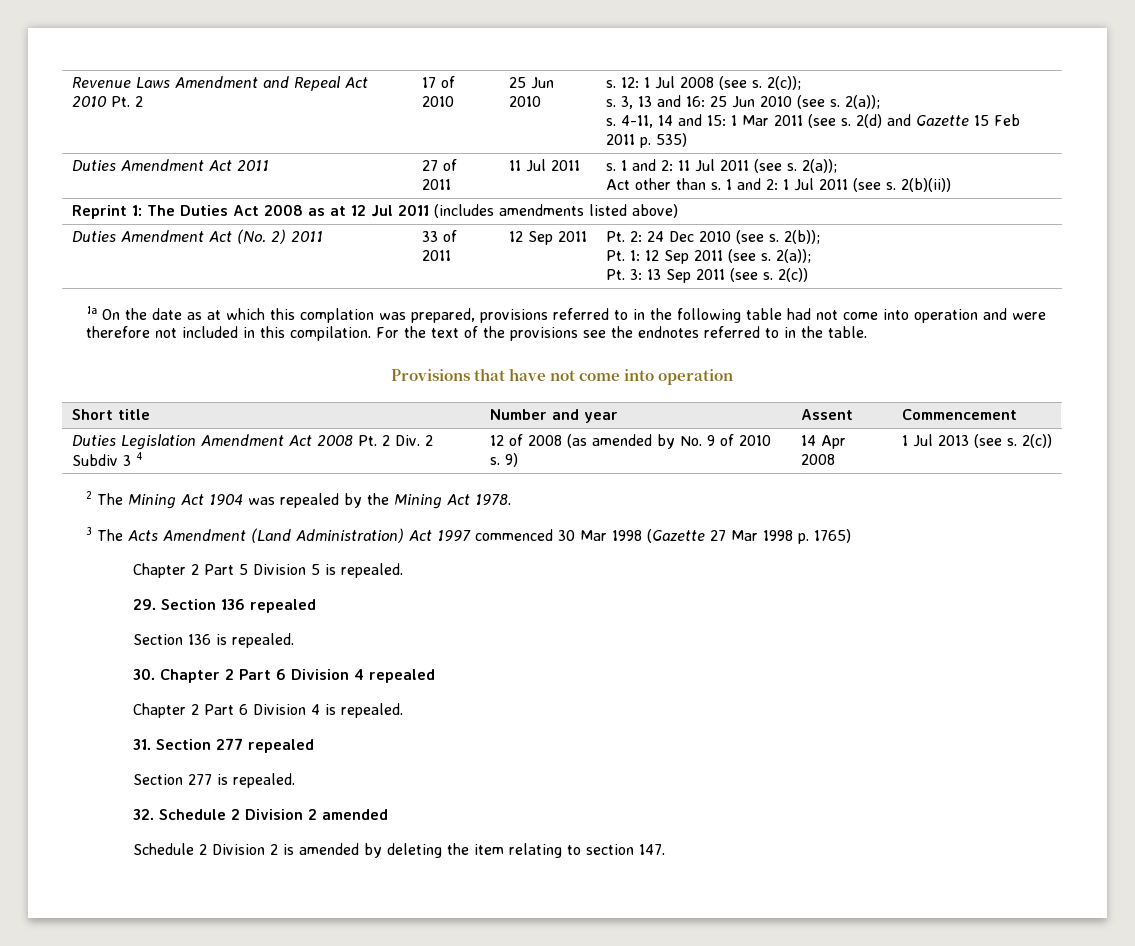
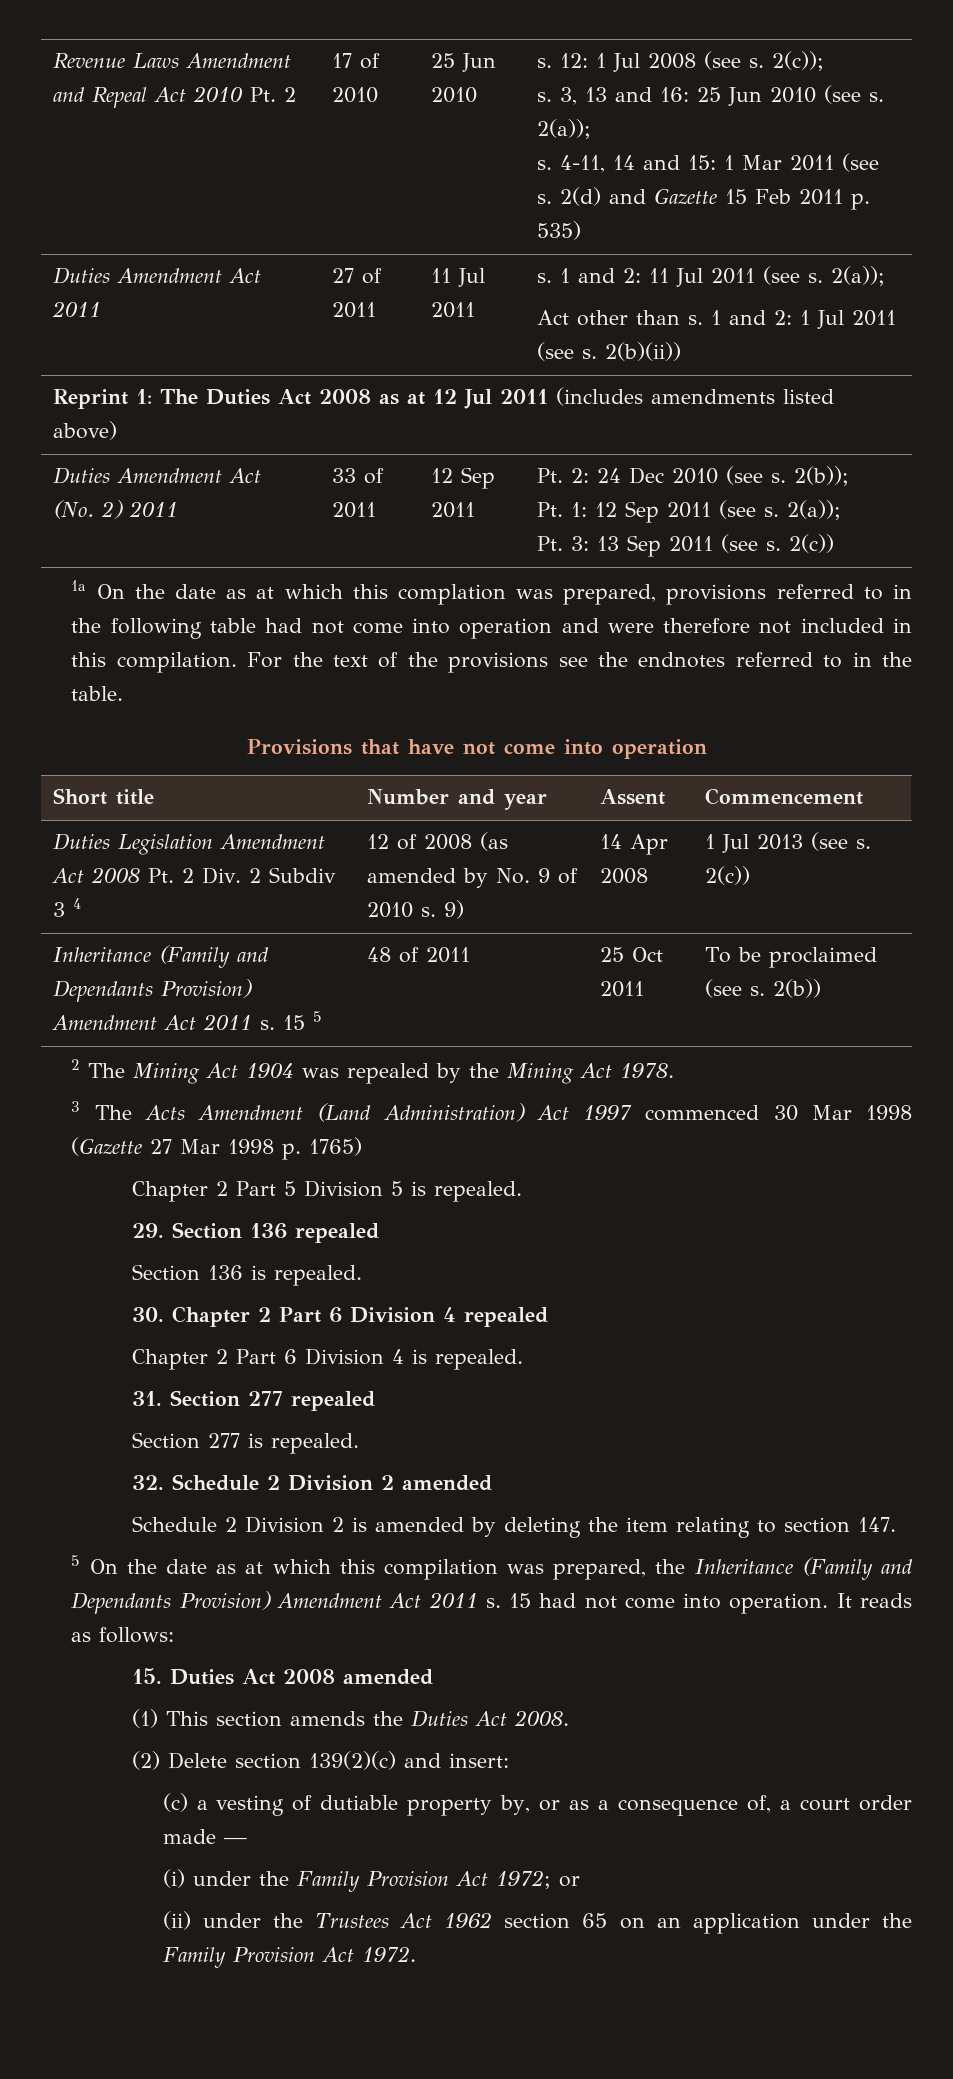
(1052, 441) none -> [52,945,269,968] [52,979,252,1002] [51,1011,322,1030] [366,947,470,963] [599,947,663,962] [599,981,644,997] [704,947,877,968] [704,979,821,998] // Inheritance (Family and Dependants Provision) Amendment Act 2011 s. 15 5 | 48 of 2011 | 25 Oct 2011 | To be proclaimed (see s. 2(b))
(665, 849) none -> [71,1555,914,1580] [71,1591,913,1614] [71,1627,175,1643] [132,1668,434,1685] [132,1709,570,1728] [132,1751,510,1770] [162,1793,912,1816] [162,1829,247,1844] [162,1869,580,1892] [162,1911,913,1934] [162,1946,416,1968] // 5 On the date as at which this compilation was prepared, the Inheritance (Family and Dependants Provision) Amendment Act 2011 s. 15 had not come into operation. It reads as follows: // 15. Duties Act 2008 amended // (1) This section amends the Duties Act 2008. // (2) Delete section 139(2)(c) and insert: // (c) a vesting of dutiable property by, or as a consequence of, a court order made — // (i) under the Family Provision Act 1972; or // (ii) under the Trustees Act 1962 section 65 on an application under the Family Provision Act 1972.

